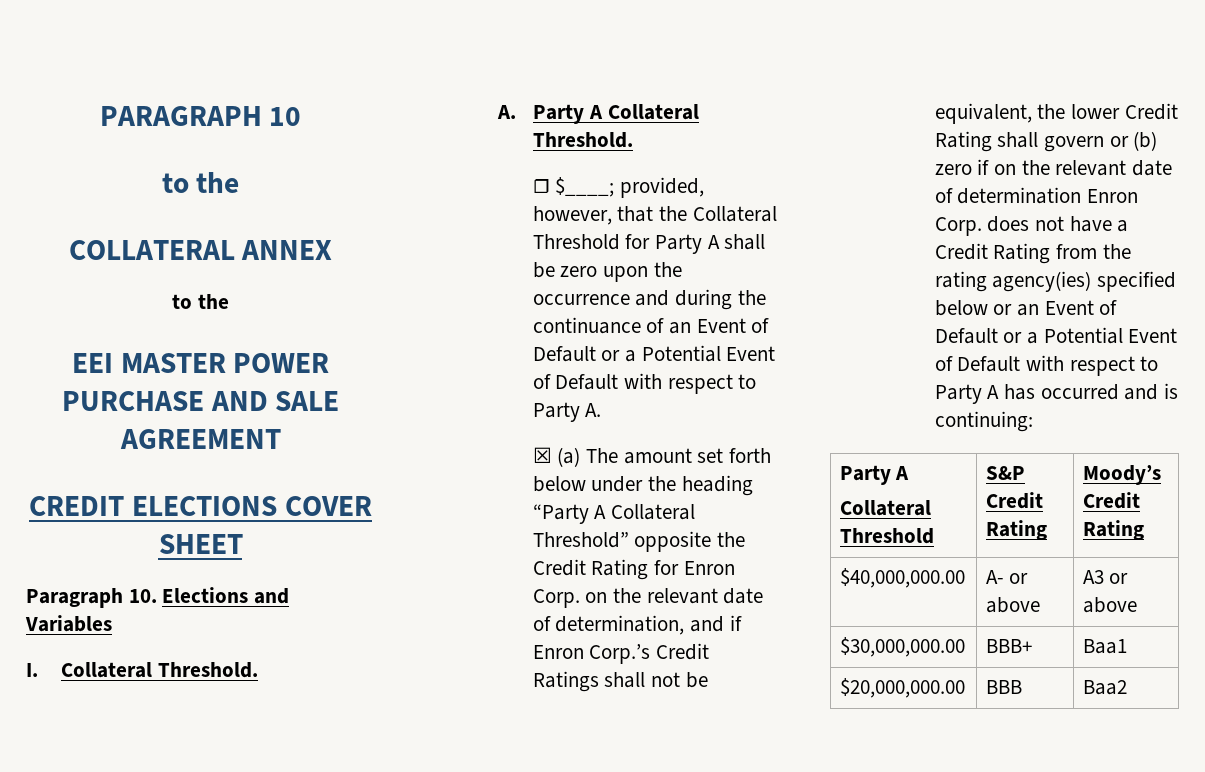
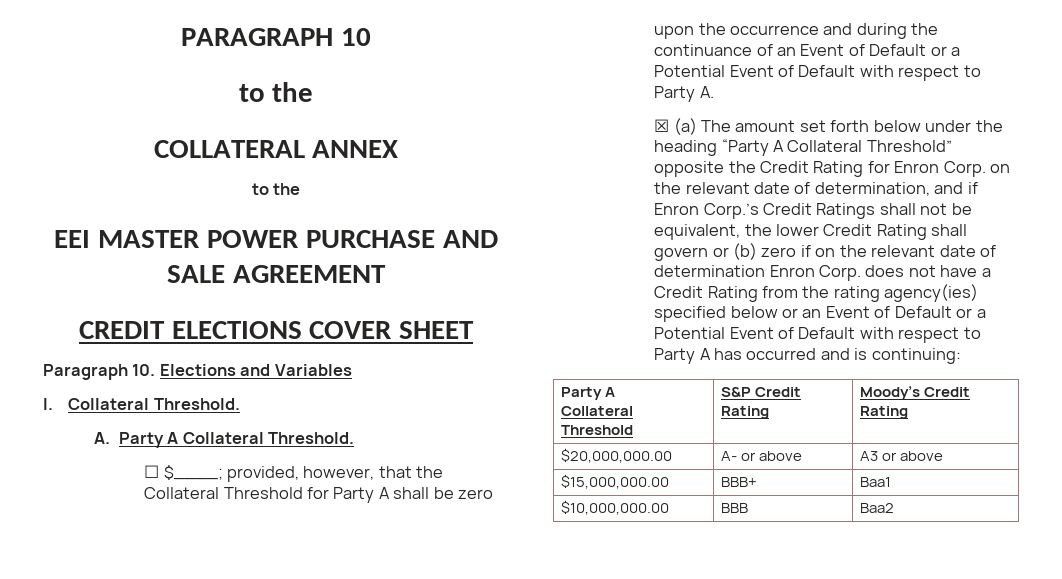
[839,568,965,588] $40,000,000.00 -> [561,448,673,463] $20,000,000.00
[839,637,965,657] $30,000,000.00 -> [561,474,670,489] $15,000,000.00
[839,678,965,698] $20,000,000.00 -> [561,500,670,515] $10,000,000.00

